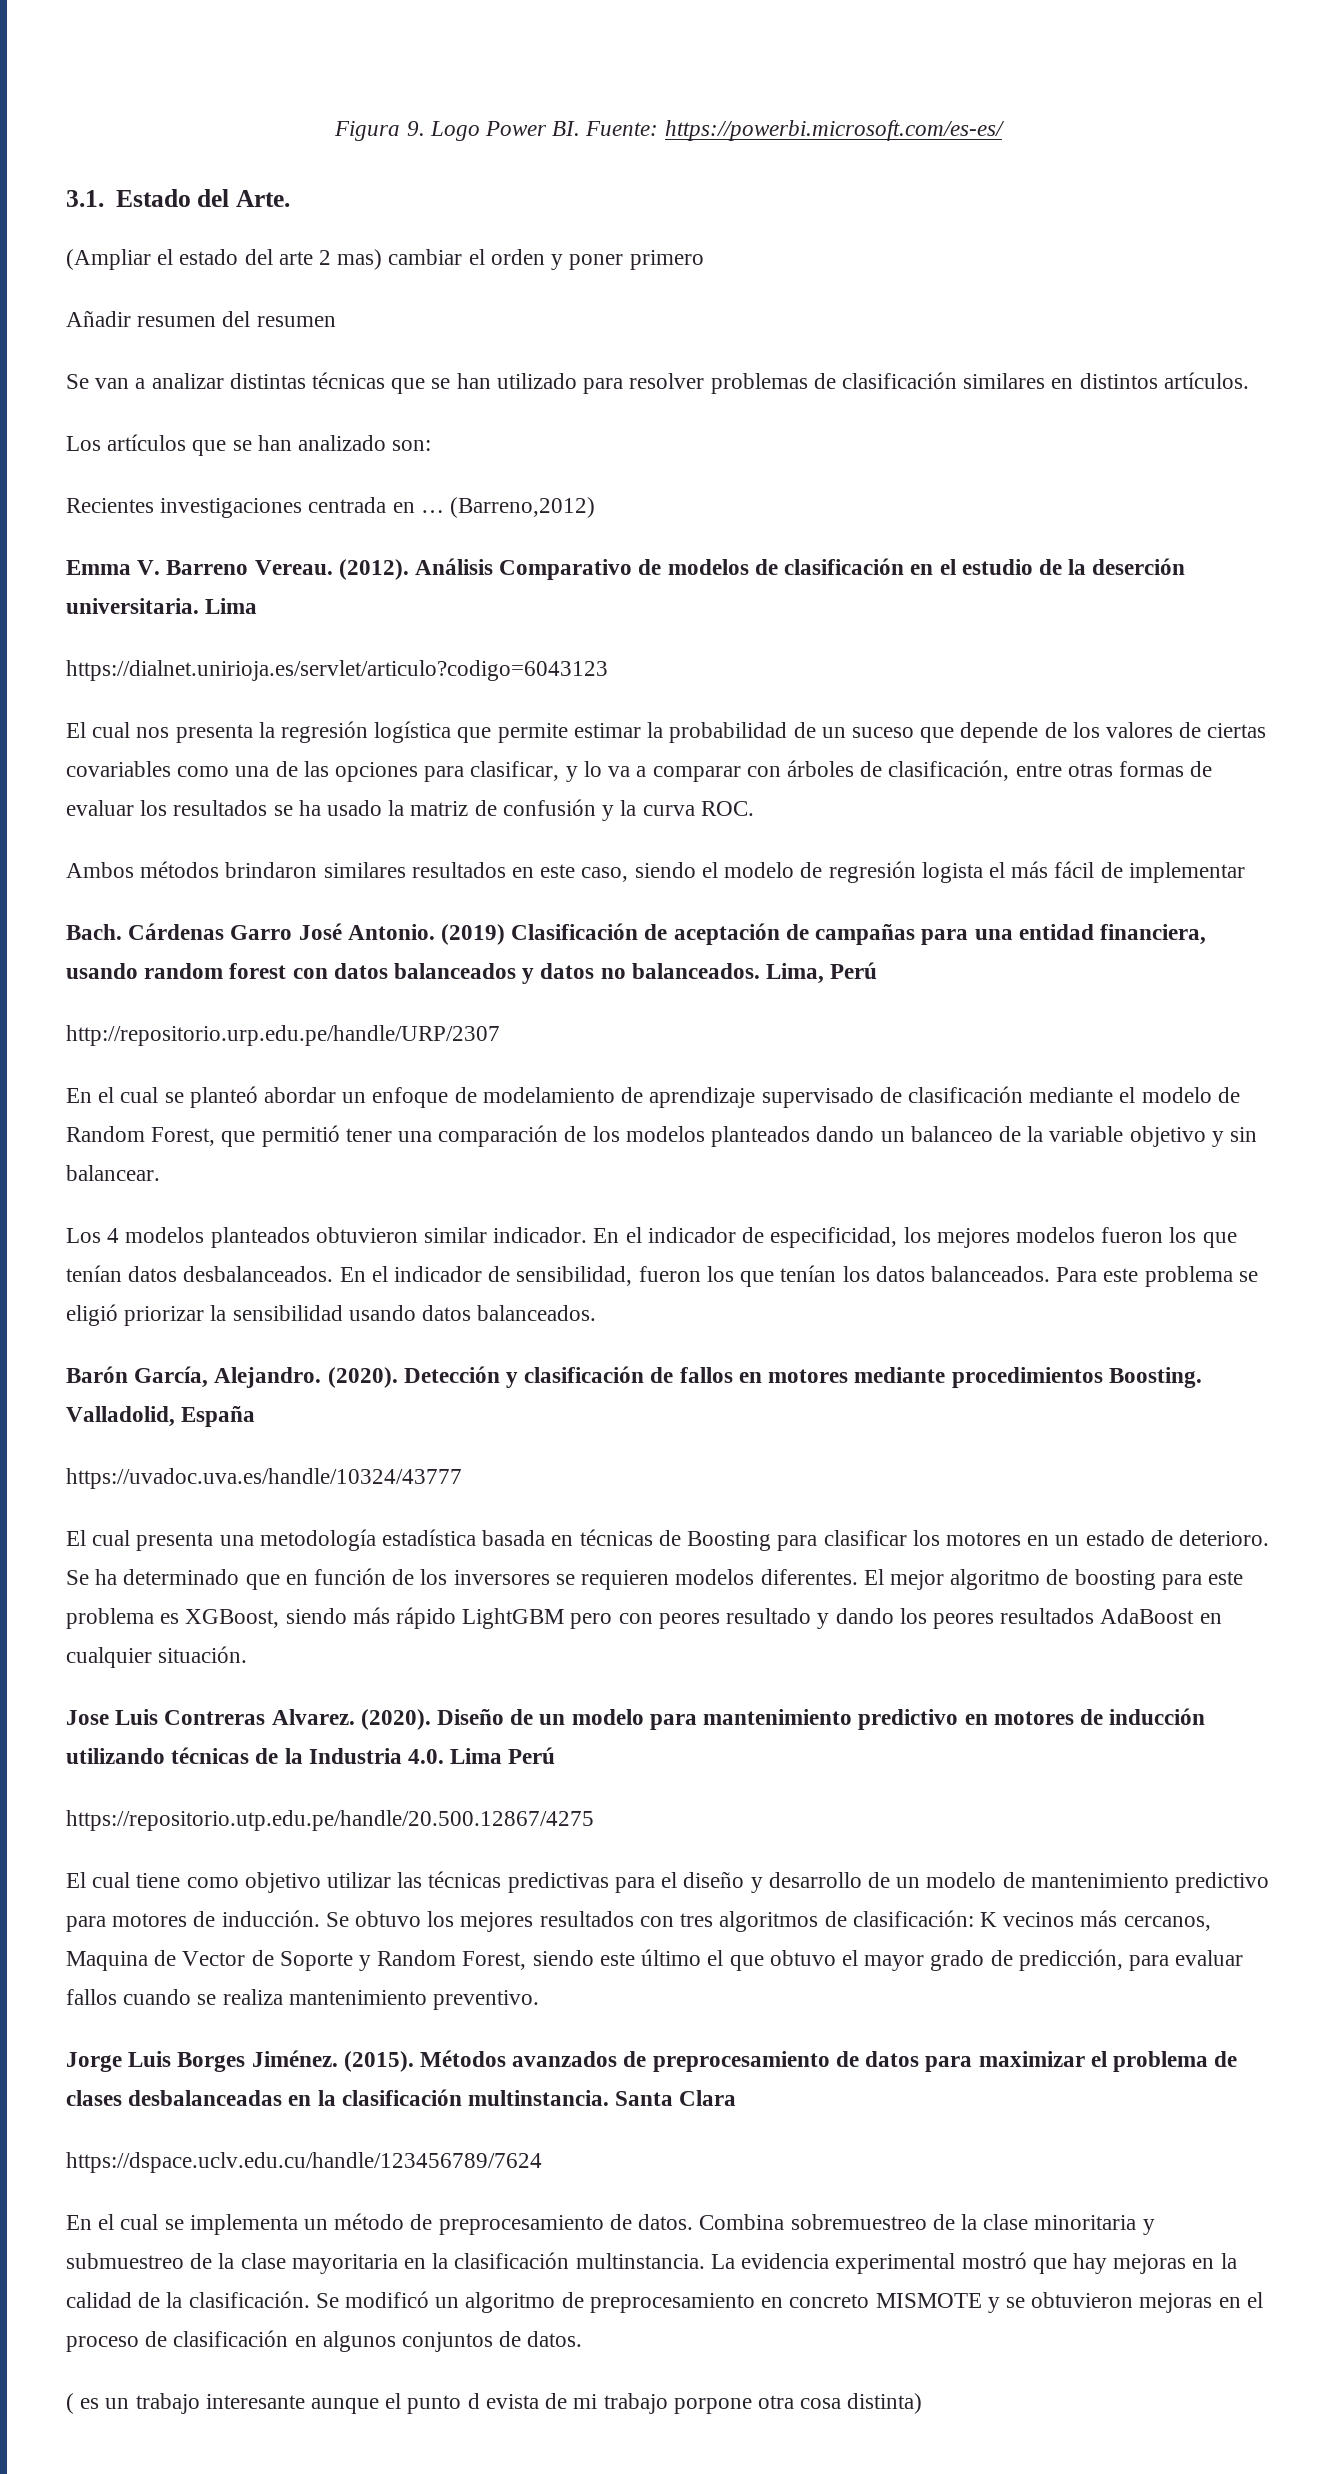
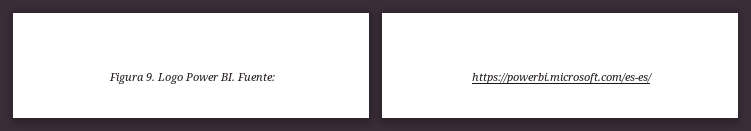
[66,189,291,207] [66,249,704,270] [66,310,336,327] [66,372,1249,394] [66,434,432,456] [66,497,596,518] [66,558,1186,580] [66,598,258,614] [66,660,608,681] [66,721,1267,743] [66,760,1213,782] [66,799,754,821] [66,861,1245,883] [66,923,1206,945] [66,962,878,984] [66,1025,500,1046] [66,1086,1240,1108] [66,1125,1257,1147] [66,1165,160,1181] [66,1227,1237,1248] [66,1265,1258,1287] [66,1304,597,1326] [66,1366,1202,1388] [66,1406,256,1427] [66,1468,462,1489] [66,1529,1269,1551] [66,1568,1243,1590] [66,1607,1222,1629] [66,1646,248,1668] [66,1708,1206,1730] [66,1747,556,1764] [66,1810,594,1831] [66,1871,1269,1893] [66,1910,1211,1932] [66,1949,1244,1971] [66,1989,540,2010] [66,2050,1238,2072] [66,2089,737,2106] [66,2152,542,2173] [66,2213,1155,2235] [66,2252,1237,2274] [66,2291,1263,2313] [66,2330,583,2352] [66,2393,923,2414] // 3.1. Estado del Arte. // (Ampliar el estado del arte 2 mas) cambiar el orden y poner primero // Añadir resumen del resumen // Se van a analizar distintas técnicas que se han utilizado para resolver problemas de clasificación similares en distintos artículos. // Los artículos que se han analizado son: // Recientes investigaciones centrada en … (Barreno,2012) // Emma V. Barreno Vereau. (2012). Análisis Comparativo de modelos de clasificación en el estudio de la deserción universitaria. Lima // https://dialnet.unirioja.es/servlet/articulo?codigo=6043123 // El cual nos presenta la regresión logística que permite estimar la probabilidad de un suceso que depende de los valores de ciertas covariables como una de las opciones para clasificar, y lo va a comparar con árboles de clasificación, entre otras formas de evaluar los resultados se ha usado la matriz de confusión y la curva ROC. // Ambos métodos brindaron similares resultados en este caso, siendo el modelo de regresión logista el más fácil de implementar // Bach. Cárdenas Garro José Antonio. (2019) Clasificación de aceptación de campañas para una entidad financiera, usando random forest con datos balanceados y datos no balanceados. Lima, Perú // http://repositorio.urp.edu.pe/handle/URP/2307 // En el cual se planteó abordar un enfoque de modelamiento de aprendizaje supervisado de clasificación mediante el modelo de Random Forest, que permitió tener una comparación de los modelos planteados dando un balanceo de la variable objetivo y sin balancear. // Los 4 modelos planteados obtuvieron similar indicador. En el indicador de especificidad, los mejores modelos fueron los que tenían datos desbalanceados. En el indicador de sensibilidad, fueron los que tenían los datos balanceados. Para este problema se eligió priorizar la sensibilidad usando datos balanceados. // Barón García, Alejandro. (2020). Detección y clasificación de fallos en motores mediante procedimientos Boosting. Valladolid, España // https://uvadoc.uva.es/handle/10324/43777 // El cual presenta una metodología estadística basada en técnicas de Boosting para clasificar los motores en un estado de deterioro. Se ha determinado que en función de los inversores se requieren modelos diferentes. El mejor algoritmo de boosting para este problema es XGBoost, siendo más rápido LightGBM pero con peores resultado y dando los peores resultados AdaBoost en cualquier situación. // Jose Luis Contreras Alvarez. (2020). Diseño de un modelo para mantenimiento predictivo en motores de inducción utilizando técnicas de la Industria 4.0. Lima Perú // https://repositorio.utp.edu.pe/handle/20.500.12867/4275 // El cual tiene como objetivo utilizar las técnicas predictivas para el diseño y desarrollo de un modelo de mantenimiento predictivo para motores de inducción. Se obtuvo los mejores resultados con tres algoritmos de clasificación: K vecinos más cercanos, Maquina de Vector de Soporte y Random Forest, siendo este último el que obtuvo el mayor grado de predicción, para evaluar fallos cuando se realiza mantenimiento preventivo. // Jorge Luis Borges Jiménez. (2015). Métodos avanzados de preprocesamiento de datos para maximizar el problema de clases desbalanceadas en la clasificación multinstancia. Santa Clara // https://dspace.uclv.edu.cu/handle/123456789/7624 // En el cual se implementa un método de preprocesamiento de datos. Combina sobremuestreo de la clase minoritaria y submuestreo de la clase mayoritaria en la clasificación multinstancia. La evidencia experimental mostró que hay mejoras en la calidad de la clasificación. Se modificó un algoritmo de preprocesamiento en concreto MISMOTE y se obtuvieron mejoras en el proceso de clasificación en algunos conjuntos de datos. // ( es un trabajo interesante aunque el punto d evista de mi trabajo porpone otra cosa distinta) -> (653, 78) none

